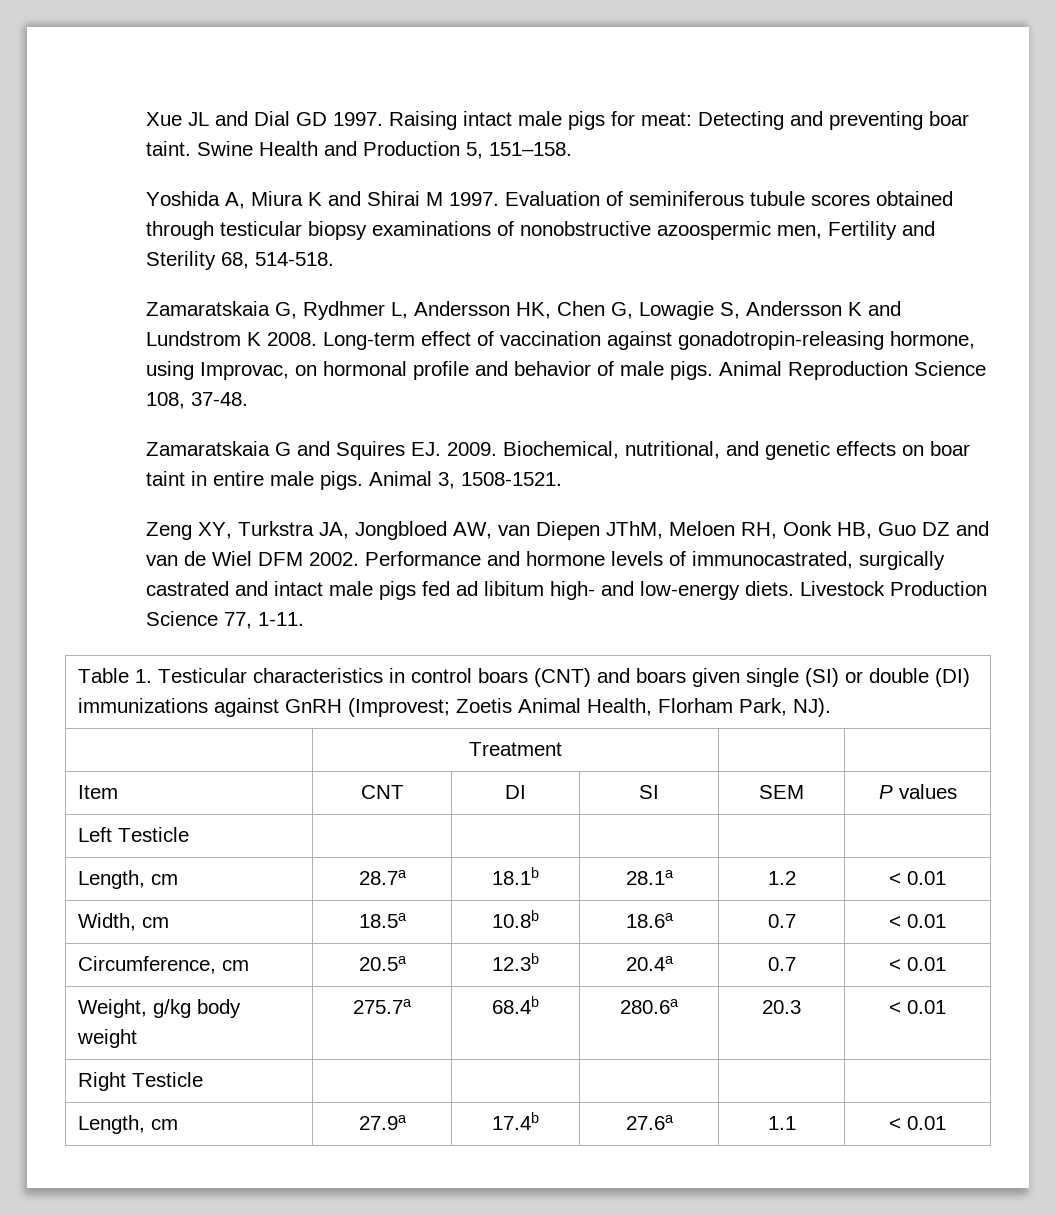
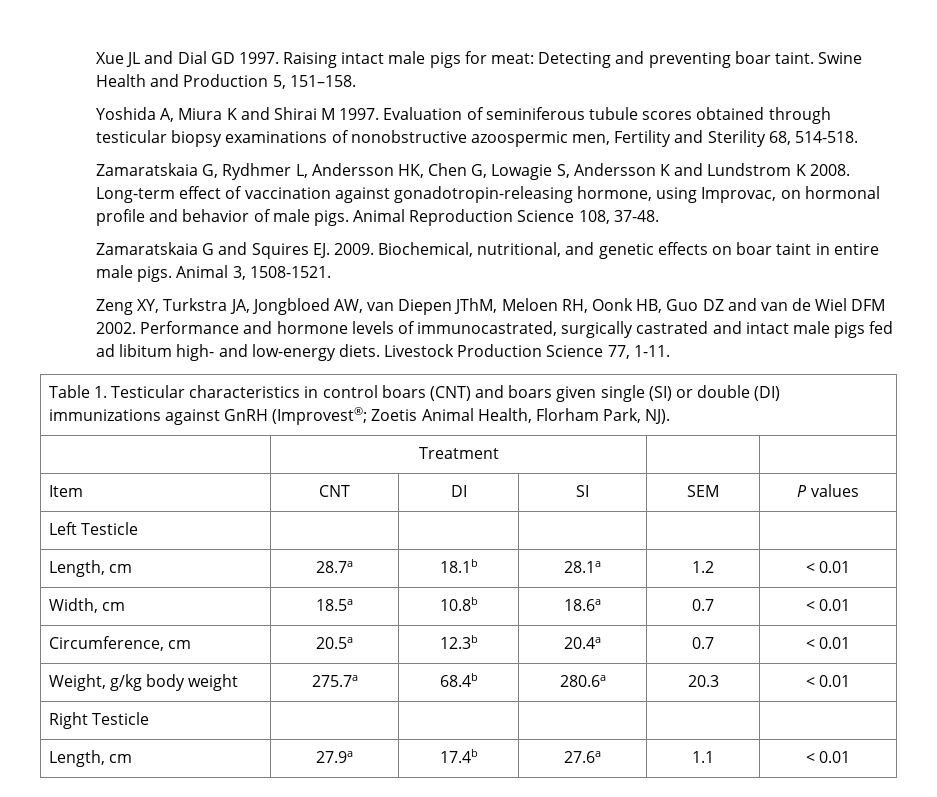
[348,698,451,717] (Improvest; -> [272,407,368,425] (Improvest®;

